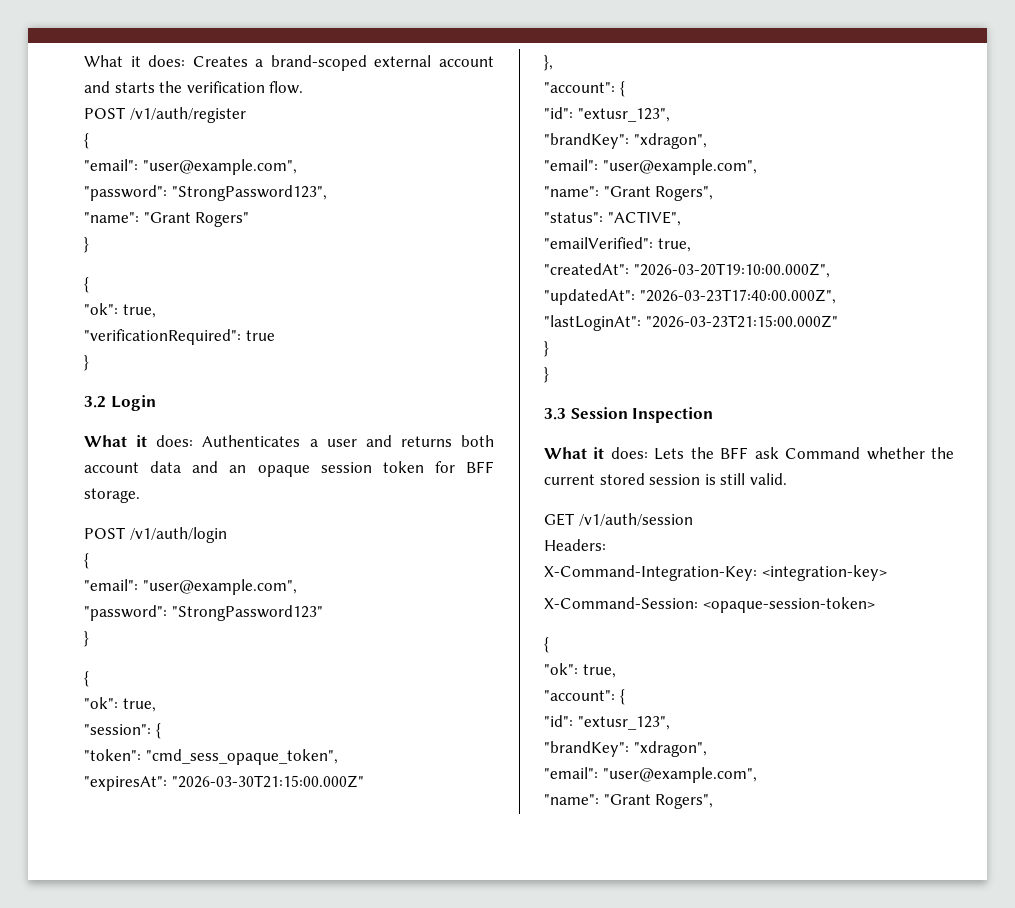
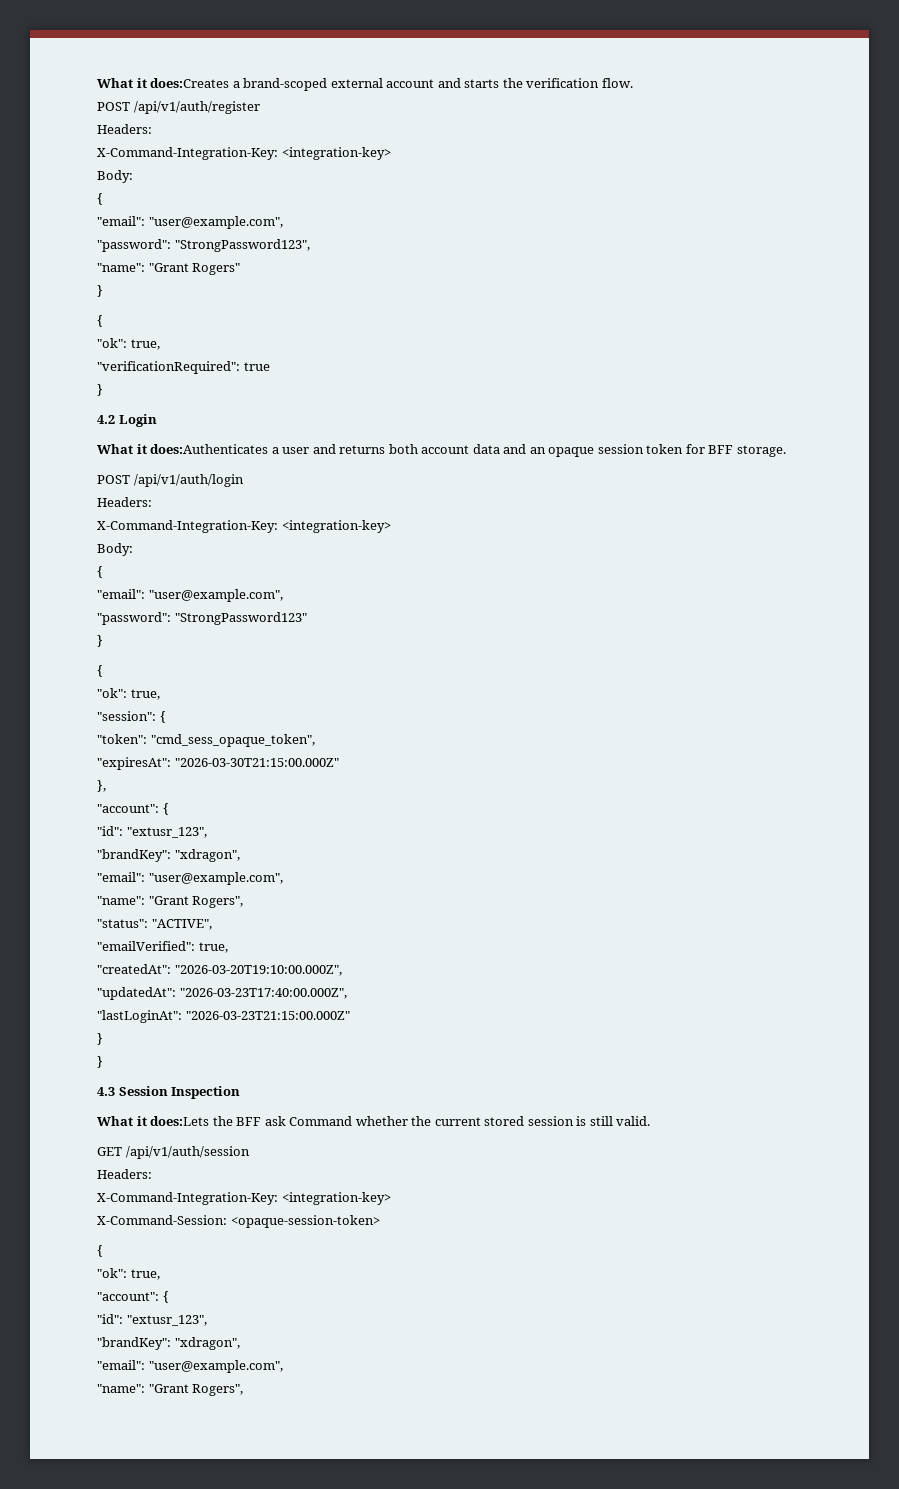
[84,55,248,67] What it does: Creates -> [97,78,230,88] What it does:Creates
[129,107,246,123] /v1/auth/register -> [133,101,260,114] [97,124,152,134] [97,147,391,160] [97,170,133,183] /api/v1/auth/register // Headers: // X-Command-Integration-Key: <integration-key> // Body:
[84,396,106,408] 3.2 -> [97,415,115,424] 4.2
[156,435,301,447] does: Authenticates -> [150,444,269,454] does:Authenticates
[129,527,227,543] /v1/auth/login -> [133,474,244,487] [97,497,152,507] [97,520,391,533] [97,543,133,556] /api/v1/auth/login // Headers: // X-Command-Integration-Key: <integration-key> // Body:
[544,408,566,420] 3.3 -> [97,1087,115,1096] 4.3
[610,447,685,460] does: Lets -> [150,1116,210,1126] does:Lets
[578,513,693,526] /v1/auth/session -> [125,1146,250,1159] /api/v1/auth/session

